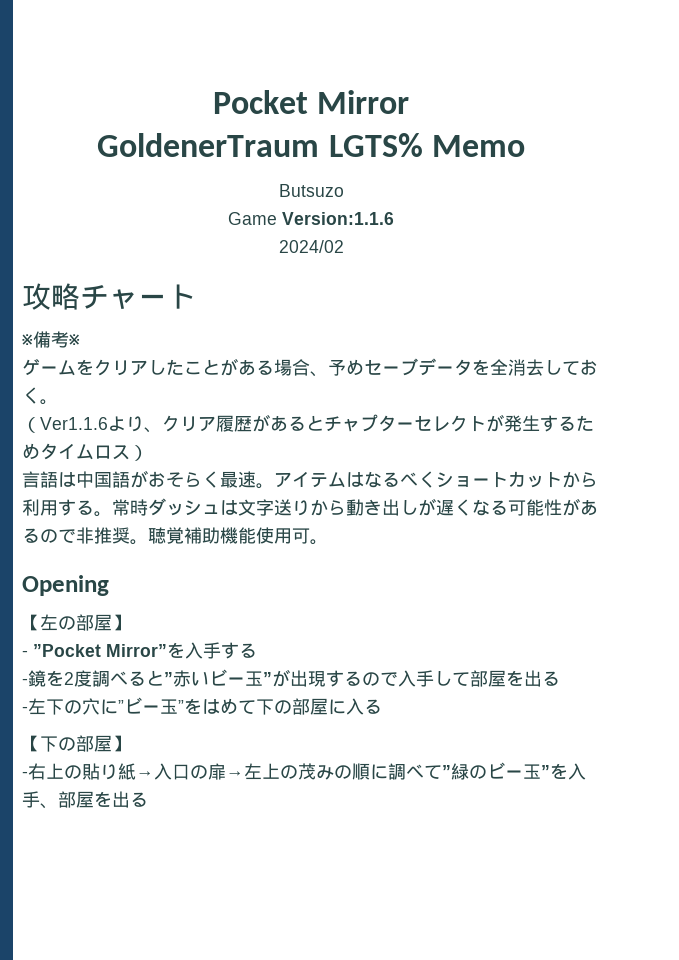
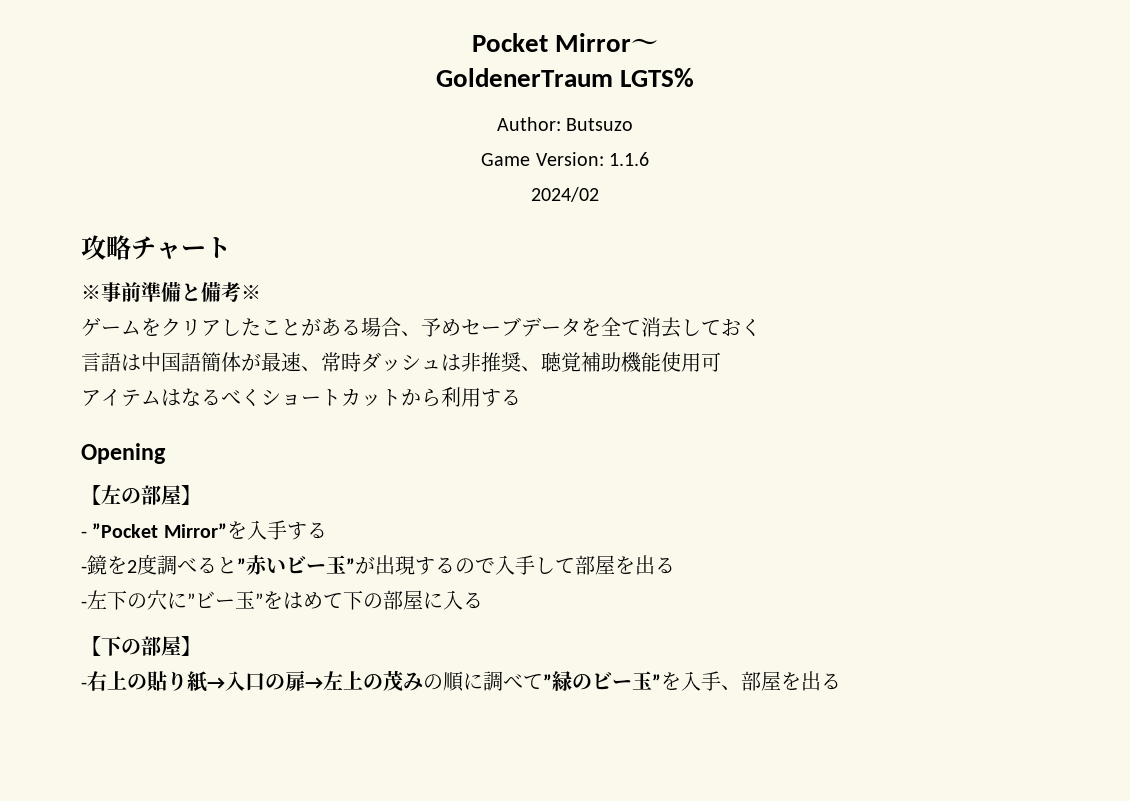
(410, 102) none -> [631,38,659,52] ～
[431,135,525,157] Memo // -> [496,117,561,131] // Author:
[282,212,394,225] Version:1.1.6 -> [535,152,649,166] Version: 1.1.6
(33, 340) none -> [101,281,201,302] 事前準備と
(508, 367) none -> [621,320,641,335] て
[40,399,58,405] [22,414,594,433] [22,443,148,461] [22,470,274,489] 。 // （Ver1.1.6より、クリア履歴があるとチャプターセレクトが発生するためタイムロス） // 言語は中国語がおそらく最速。 -> [81,352,721,373] // 言語は中国語簡体が最速、常時ダッシュは非推奨、聴覚補助機能使用可 //
[94,498,598,517] [22,527,328,545] 。常時ダッシュは文字送りから動き出しが遅くなる可能性があるので非推奨。聴覚補助機能使用可。 -> (521, 397) none

